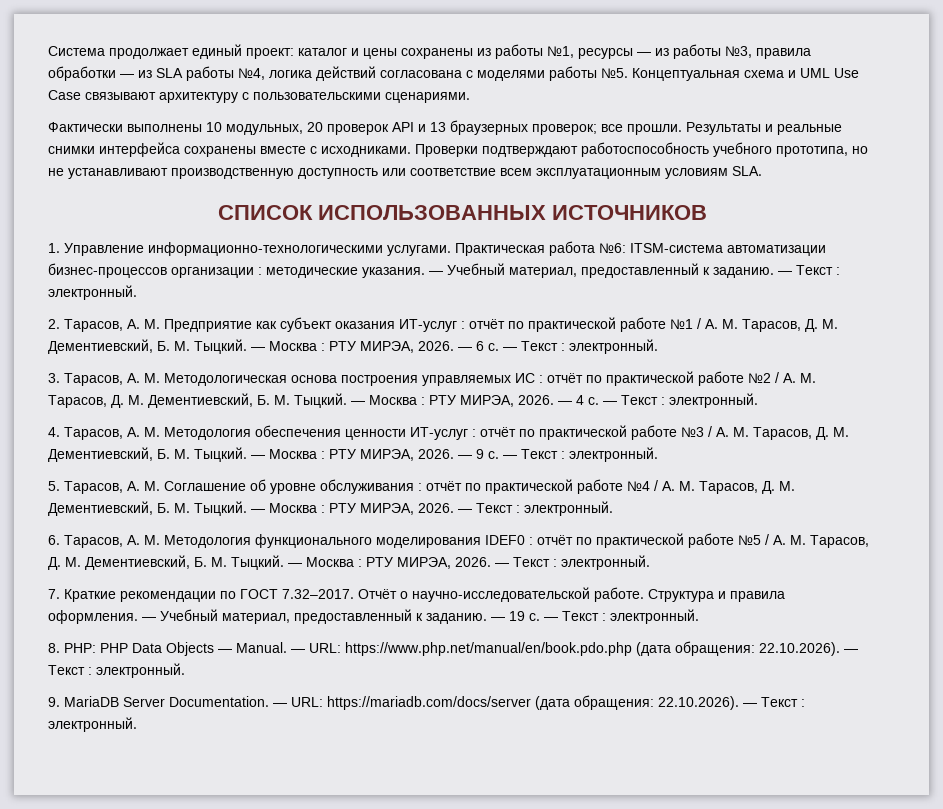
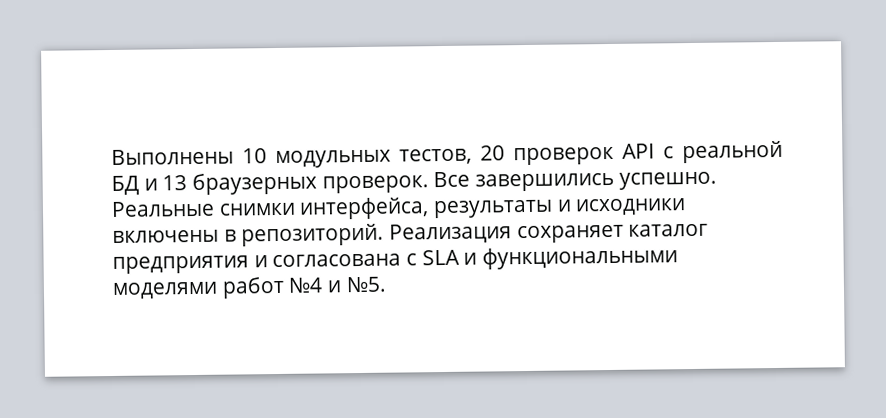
[48,44,811,59] [48,66,859,81] [48,90,470,103] [48,120,842,135] [48,142,868,157] [48,166,762,179] [217,205,707,220] [48,241,826,256] [48,263,840,278] [48,285,137,300] [48,317,838,332] [48,339,658,354] [48,371,816,386] [48,393,758,408] [48,425,849,440] [48,447,658,462] [48,479,795,494] [48,501,613,516] [48,533,869,548] [48,555,650,570] [48,587,785,602] [48,609,699,624] [48,641,858,656] [48,663,185,678] [48,695,805,710] [48,717,137,732] Система продолжает единый проект: каталог и цены сохранены из работы №1, ресурсы — из работы №3, правила обработки — из SLA работы №4, логика действий согласована с моделями работы №5. Концептуальная схема и UML Use Case связывают архитектуру с пользовательскими сценариями. // Фактически выполнены 10 модульных, 20 проверок API и 13 браузерных проверок; все прошли. Результаты и реальные снимки интерфейса сохранены вместе с исходниками. Проверки подтверждают работоспособность учебного прототипа, но не устанавливают производственную доступность или соответствие всем эксплуатационным условиям SLA. // СПИСОК ИСПОЛЬЗОВАННЫХ ИСТОЧНИКОВ // 1. Управление информационно-технологическими услугами. Практическая работа №6: ITSM-система автоматизации бизнес-процессов организации : методические указания. — Учебный материал, предоставленный к заданию. — Текст : электронный. // 2. Тарасов, А. М. Предприятие как субъект оказания ИТ-услуг : отчёт по практической работе №1 / А. М. Тарасов, Д. М. Дементиевский, Б. М. Тыцкий. — Москва : РТУ МИРЭА, 2026. — 6 с. — Текст : электронный. // 3. Тарасов, А. М. Методологическая основа построения управляемых ИС : отчёт по практической работе №2 / А. М. Тарасов, Д. М. Дементиевский, Б. М. Тыцкий. — Москва : РТУ МИРЭА, 2026. — 4 с. — Текст : электронный. // 4. Тарасов, А. М. Методология обеспечения ценности ИТ-услуг : отчёт по практической работе №3 / А. М. Тарасов, Д. М. Дементиевский, Б. М. Тыцкий. — Москва : РТУ МИРЭА, 2026. — 9 с. — Текст : электронный. // 5. Тарасов, А. М. Соглашение об уровне обслуживания : отчёт по практической работе №4 / А. М. Тарасов, Д. М. Дементиевский, Б. М. Тыцкий. — Москва : РТУ МИРЭА, 2026. — Текст : электронный. // 6. Тарасов, А. М. Методология функционального моделирования IDEF0 : отчёт по практической работе №5 / А. М. Тарасов, Д. М. Дементиевский, Б. М. Тыцкий. — Москва : РТУ МИРЭА, 2026. — Текст : электронный. // 7. Краткие рекомендации по ГОСТ 7.32–2017. Отчёт о научно-исследовательской работе. Структура и правила оформления. — Учебный материал, предоставленный к заданию. — 19 с. — Текст : электронный. // 8. PHP: PHP Data Objects — Manual. — URL: https://www.php.net/manual/en/book.pdo.php (дата обращения: 22.10.2026). — Текст : электронный. // 9. MariaDB Server Documentation. — URL: https://mariadb.com/docs/server (дата обращения: 22.10.2026). — Текст : электронный. -> [111,140,783,169] [111,171,717,196] [111,197,687,220] [112,223,709,247] [112,246,679,274] [112,276,386,299] Выполнены 10 модульных тестов, 20 проверок API с реальной БД и 13 браузерных проверок. Все завершились успешно. Реальные снимки интерфейса, результаты и исходники включены в репозиторий. Реализация сохраняет каталог предприятия и согласована с SLA и функциональными моделями работ №4 и №5.

